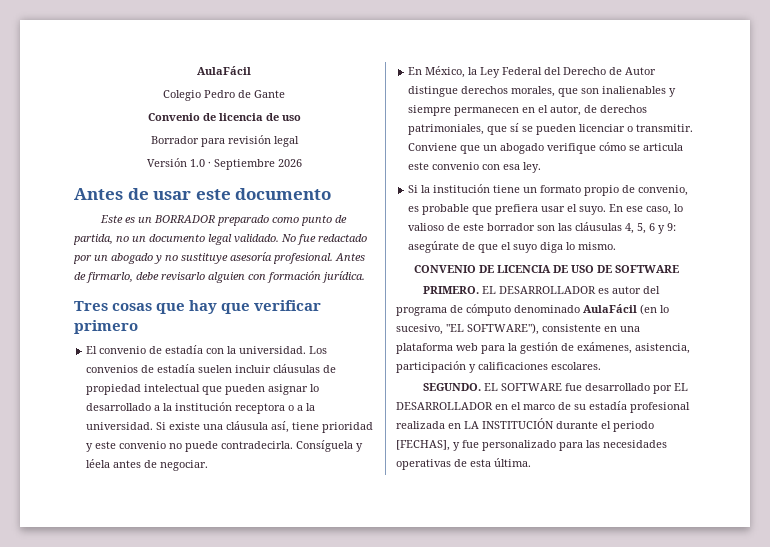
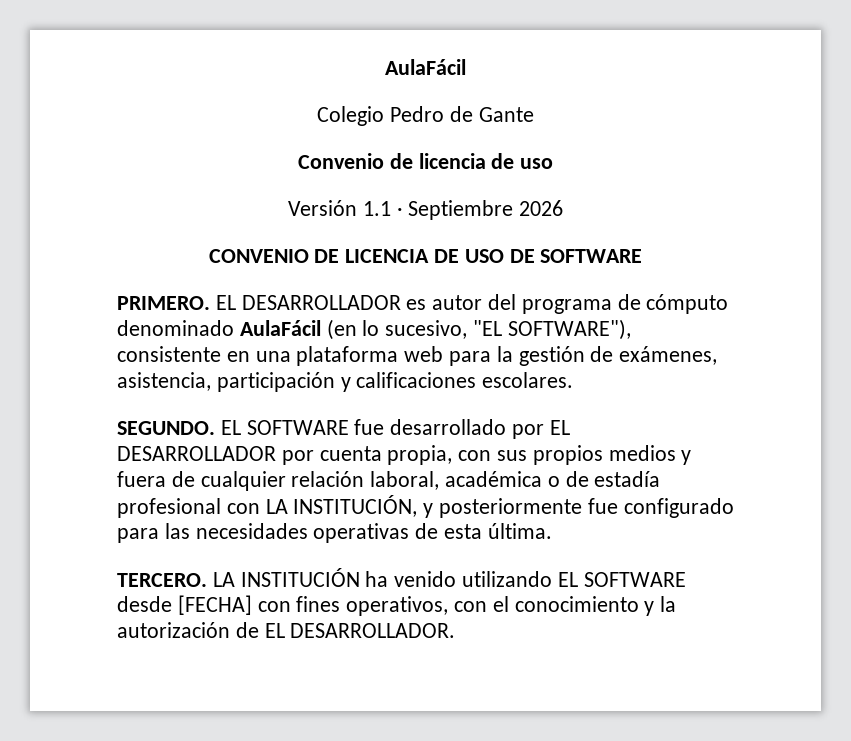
[150,135,299,147] // Borrador para revisión legal -> (554, 163) none
[189,159,205,167] 1.0 -> [362,201,391,216] 1.1
[74,188,332,200] [99,215,347,226] [73,234,367,245] [73,252,365,264] [74,271,365,283] [74,300,322,314] [74,320,138,334] [86,345,328,354] [86,364,337,373] [86,384,320,395] [86,402,316,414] [86,421,374,433] [86,440,364,452] [86,459,209,471] [408,66,657,78] [408,86,677,97] [408,105,648,116] [408,123,694,135] [408,142,684,154] [408,162,542,173] [408,184,689,196] [408,204,684,215] [408,222,677,234] [408,241,617,253] // Antes de usar este documento // Este es un BORRADOR preparado como punto de partida, no un documento legal validado. No fue redactado por un abogado y no sustituye asesoría profesional. Antes de firmarlo, debe revisarlo alguien con formación jurídica. // Tres cosas que hay que verificar primero // El convenio de estadía con la universidad. Los convenios de estadía suelen incluir cláusulas de propiedad intelectual que pueden asignar lo desarrollado a la institución receptora o a la universidad. Si existe una cláusula así, tiene prioridad y este convenio no puede contradecirla. Consíguela y léela antes de negociar. // En México, la Ley Federal del Derecho de Autor distingue derechos morales, que son inalienables y siempre permanecen en el autor, de derechos patrimoniales, que sí se pueden licenciar o transmitir. Conviene que un abogado verifique cómo se articula este convenio con esa ley. // Si la institución tiene un formato propio de convenio, es probable que prefiera usar el suyo. En ese caso, lo valioso de este borrador son las cláusulas 4, 5, 6 y 9: asegúrate de que el suyo diga lo mismo. -> (564, 208) none
[495,401,690,413] [396,418,654,432] [396,440,556,451] en el marco de su estadía profesional realizada en LA INSTITUCIÓN durante el periodo [FECHAS], y fue personalizado -> [281,445,692,465] [117,471,661,491] [117,495,734,518] por cuenta propia, con sus propios medios y fuera de cualquier relación laboral, académica o de estadía profesional con LA INSTITUCIÓN, y posteriormente fue configurado
(531, 462) none -> [117,568,686,587] [117,595,677,616] [117,622,456,638] // TERCERO. LA INSTITUCIÓN ha venido utilizando EL SOFTWARE desde [FECHA] con fines operativos, con el conocimiento y la autorización de EL DESARROLLADOR.

